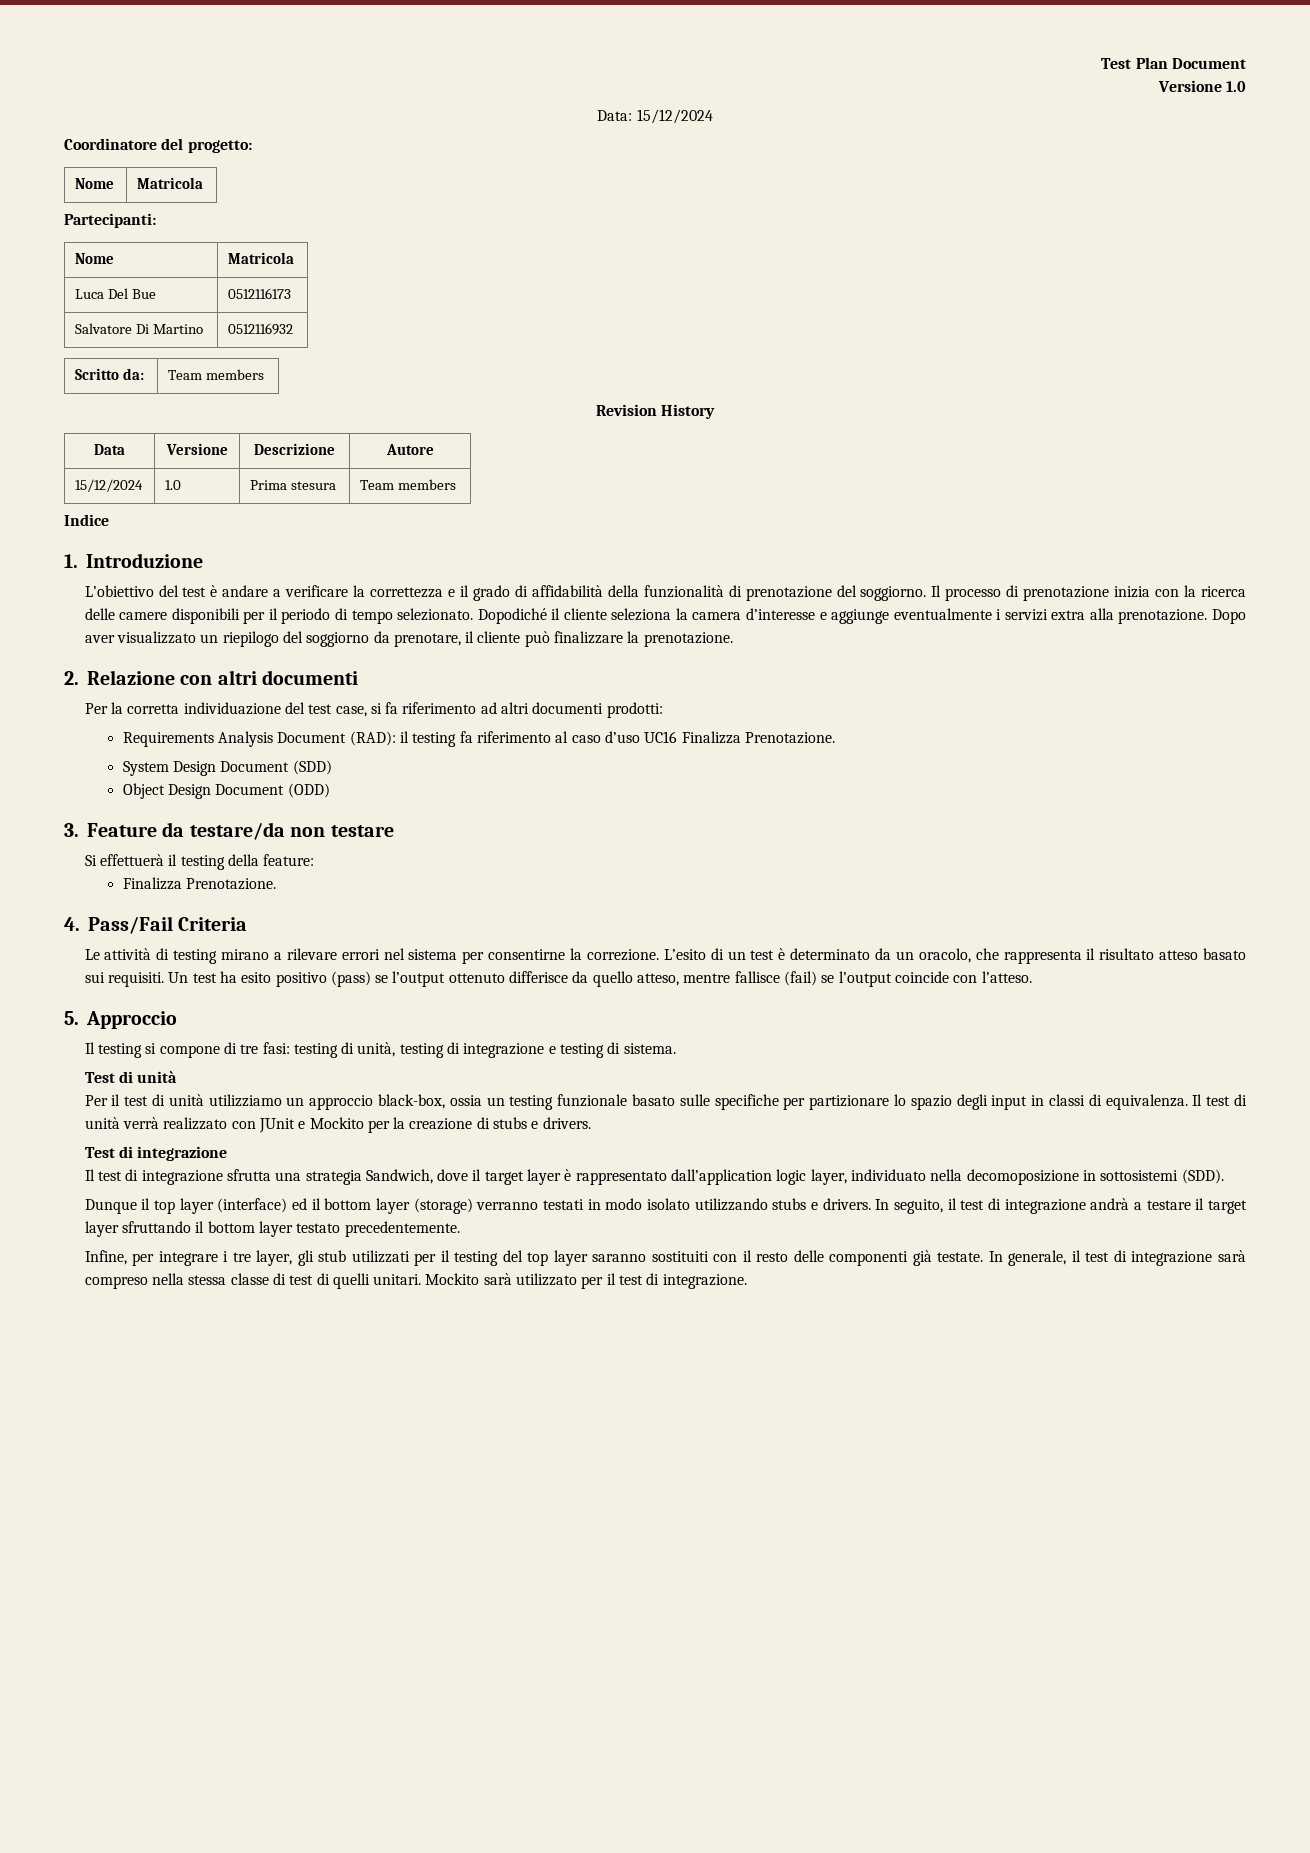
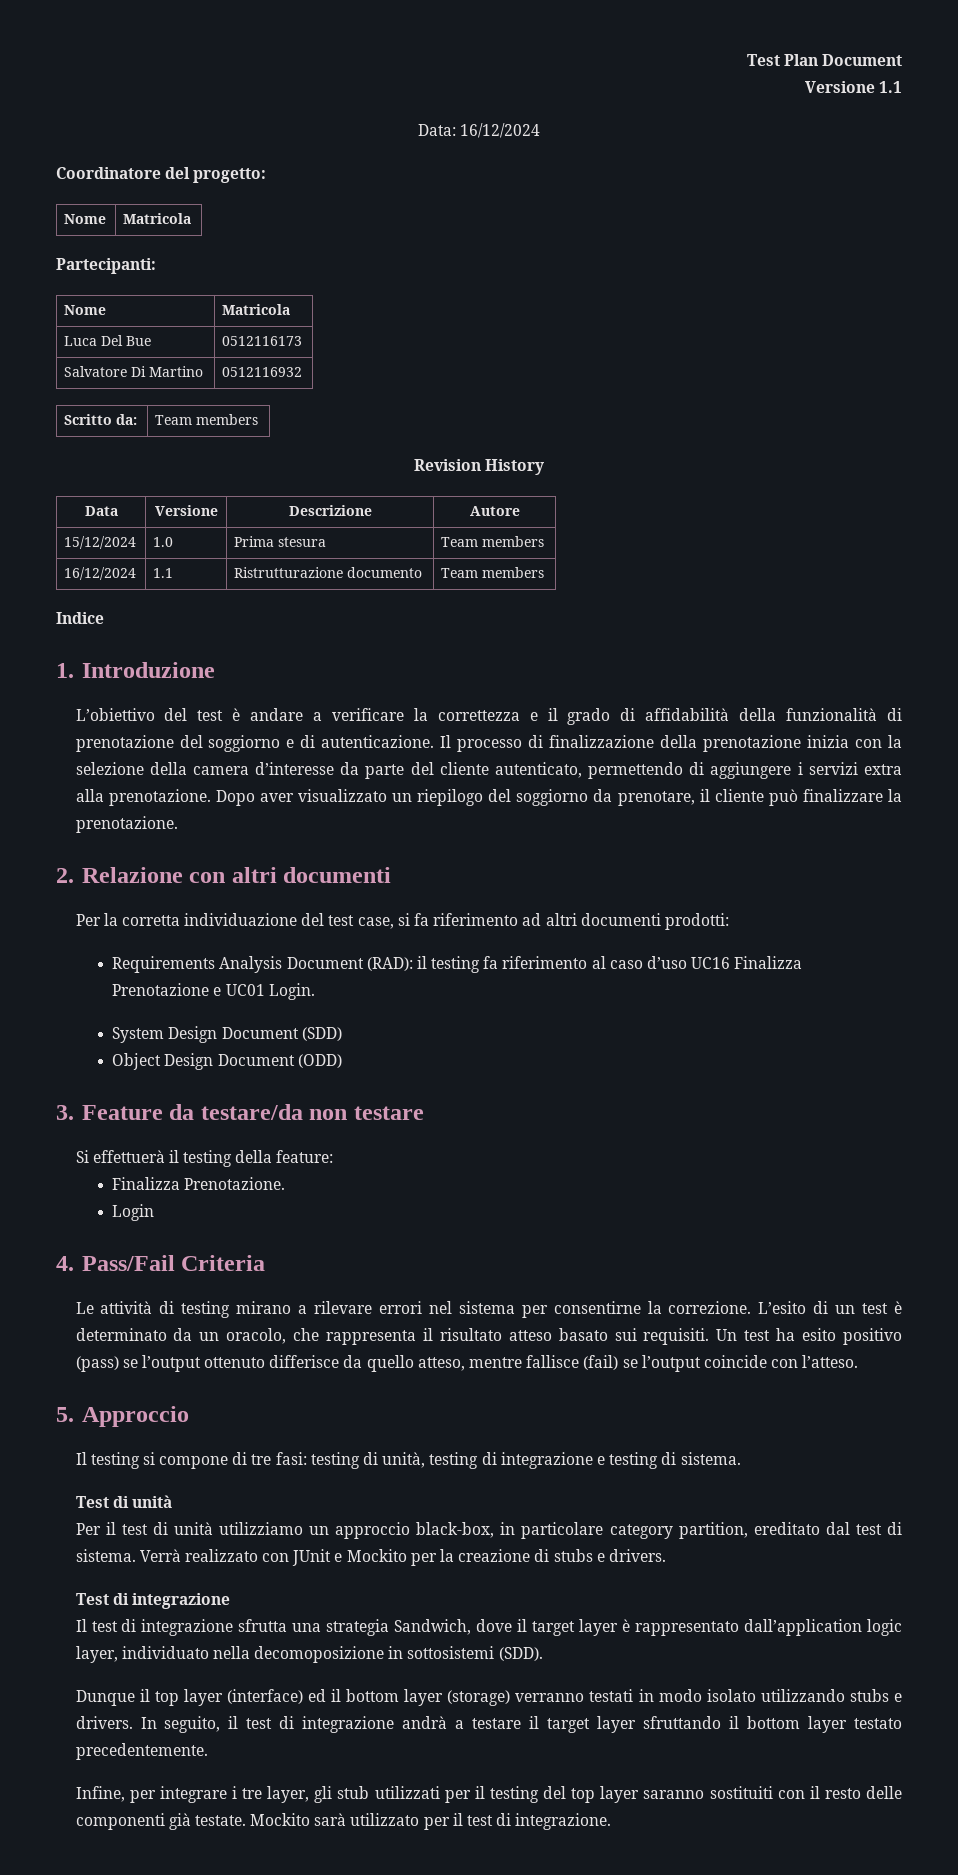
[1226,81,1246,92] 1.0 -> [879,81,902,93] 1.1
[636,109,713,124] 15/12/2024 -> [460,123,541,138] 16/12/2024
(457, 484) none -> [64,567,137,580] [153,568,174,578] [234,567,423,578] [441,567,545,578] // 16/12/2024 | 1.1 | Ristrutturazione documento | Team members
[860,586,927,601] soggiorno. -> [208,735,435,752] soggiorno e di autenticazione.
(1020, 591) none -> [549,735,698,748] finalizzazione della
[1201,586,1246,597] [84,608,992,624] ricerca delle camere disponibili per il periodo di tempo selezionato. Dopodiché il cliente seleziona la camera d’interesse e aggiunge eventualmente -> [75,762,792,779] selezione della camera d’interesse da parte del cliente autenticato, permettendo di aggiungere
[744,732,835,744] Prenotazione. -> [112,983,315,1000] Prenotazione e UC01 Login.
(277, 884) none -> [112,1204,155,1221] // Login
[449,1094,1248,1110] [84,1117,159,1129] ossia un testing funzionale basato sulle specifiche per partizionare lo spazio degli input in classi di equivalenza. Il test di unità verrà -> [500,1522,902,1539] [75,1549,181,1562] in particolare category partition, ereditato dal test di sistema. Verrà
[988,1250,1246,1266] [84,1273,422,1289] In generale, il test di integrazione sarà compreso nella stessa classe di test di quelli unitari. -> (246, 1820) none

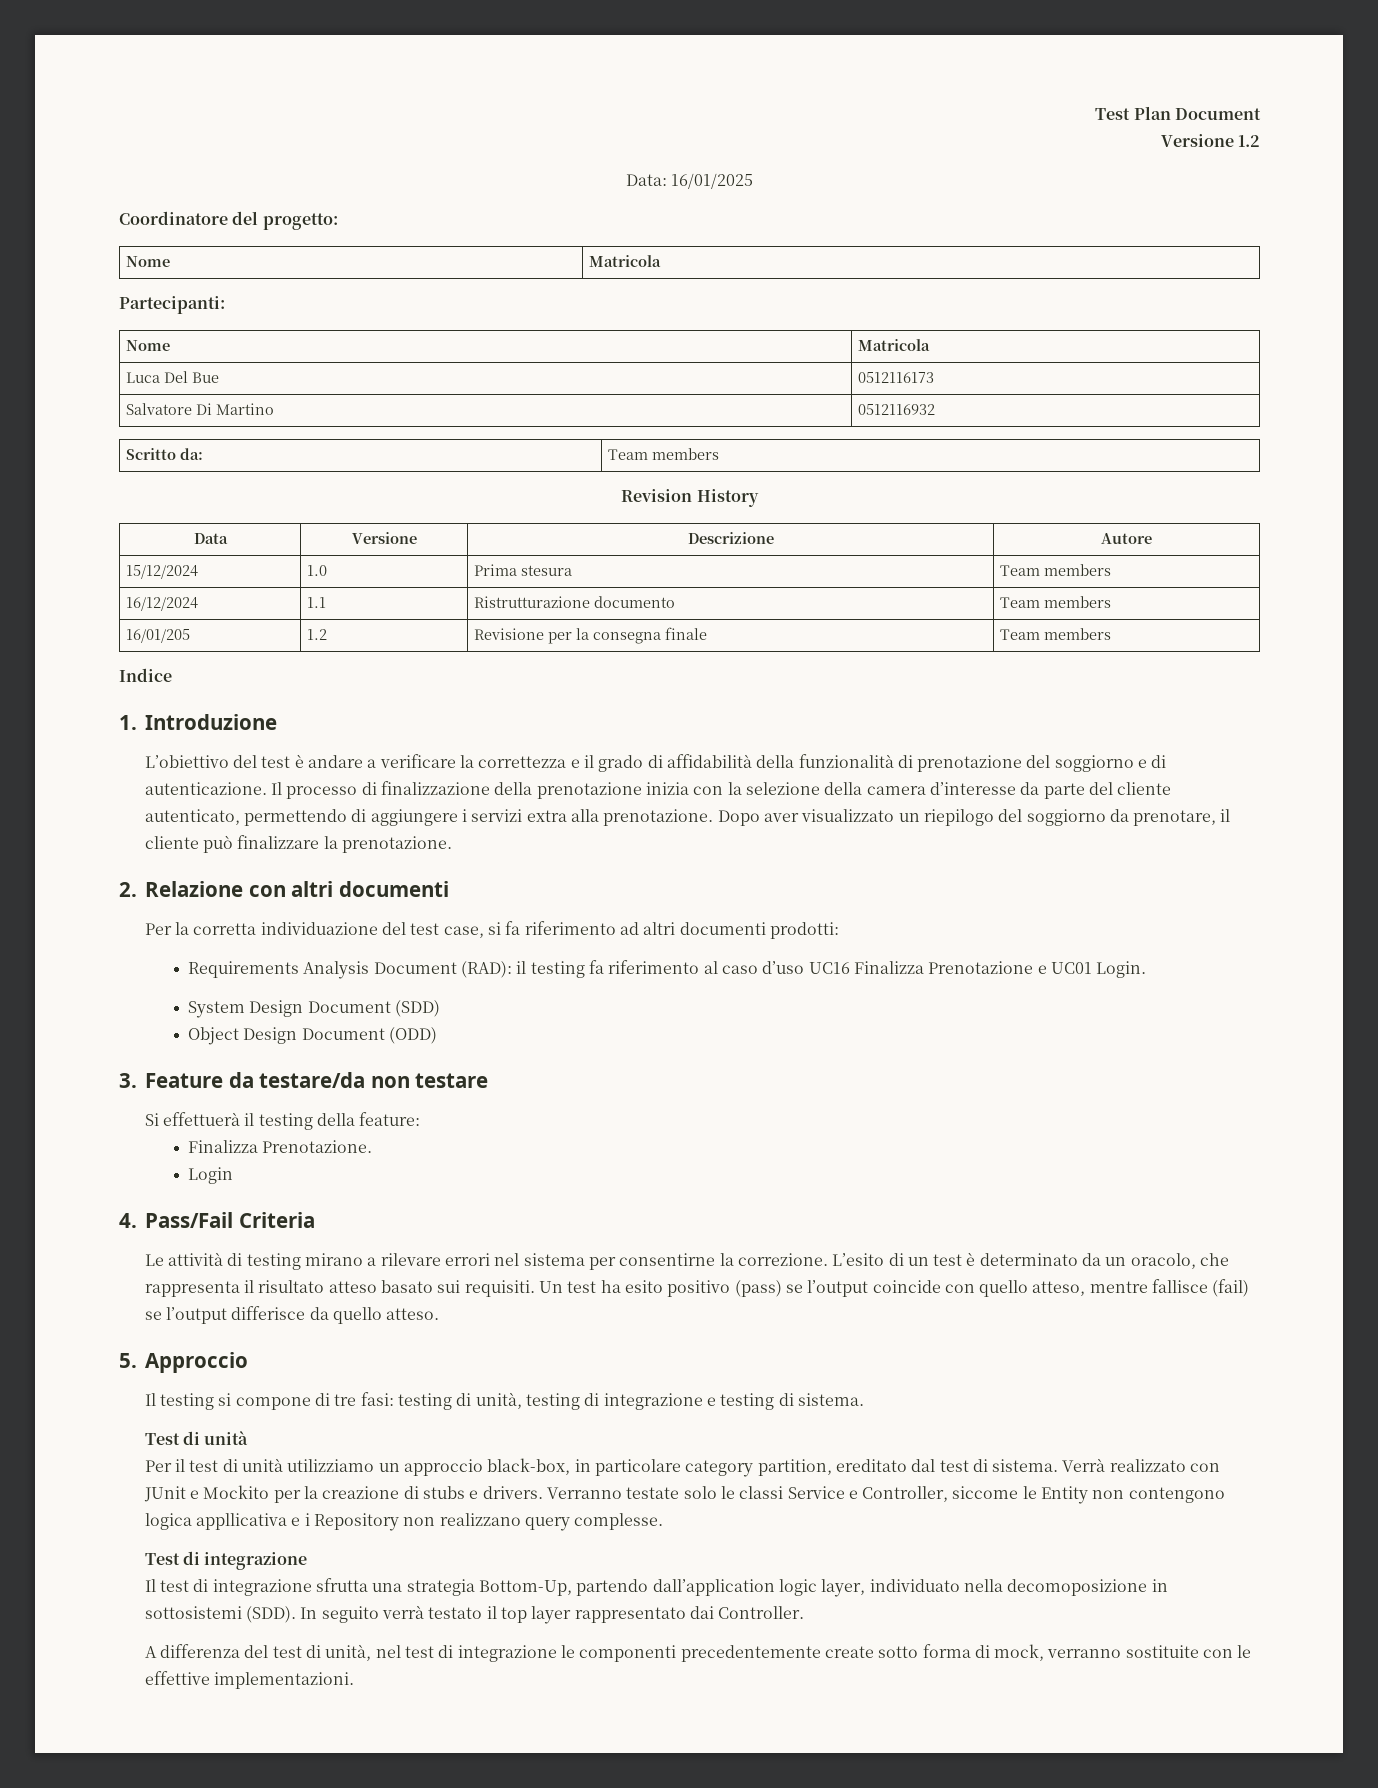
[879,81,902,93] 1.1 -> [1238,135,1260,147] 1.2
[460,123,541,138] 16/12/2024 -> [671,173,754,189] 16/01/2025
(545, 572) none -> [126,629,191,643] [307,629,328,640] [474,627,708,644] [1000,628,1112,640] // 16/01/205 | 1.2 | Revisione per la consegna finale | Team members
[204,1355,363,1368] ottenuto differisce da -> [872,1280,975,1293] coincide con
[703,1355,859,1368] coincide con l’atteso. -> [231,1306,440,1324] differisce da quello atteso.
(666, 1555) none -> [546,1486,1225,1504] [144,1513,664,1531] Verranno testate solo le classi Service e Controller, siccome le Entity non contengono logica appllicativa e i Repository non realizzano query complesse.
[394,1619,740,1636] Sandwich, dove il target layer è rappresentato -> [478,1579,649,1596] Bottom-Up, partendo
[75,1689,902,1706] [75,1716,902,1733] [75,1743,208,1760] [75,1786,902,1803] [75,1813,612,1830] // Dunque il top layer (interface) ed il bottom layer (storage) verranno testati in modo isolato utilizzando stubs e drivers. In seguito, il test di integrazione andrà a testare il target layer sfruttando il bottom layer testato precedentemente. // Infine, per integrare i tre layer, gli stub utilizzati per il testing del top layer saranno sostituiti con il resto delle componenti già testate. Mockito sarà utilizzato per il test di integrazione. -> [300,1605,805,1624] [144,1644,1252,1662] [144,1671,355,1689] In seguito verrà testato il top layer rappresentato dai Controller. // A differenza del test di unità, nel test di integrazione le componenti precedentemente create sotto forma di mock, verranno sostituite con le effettive implementazioni.

